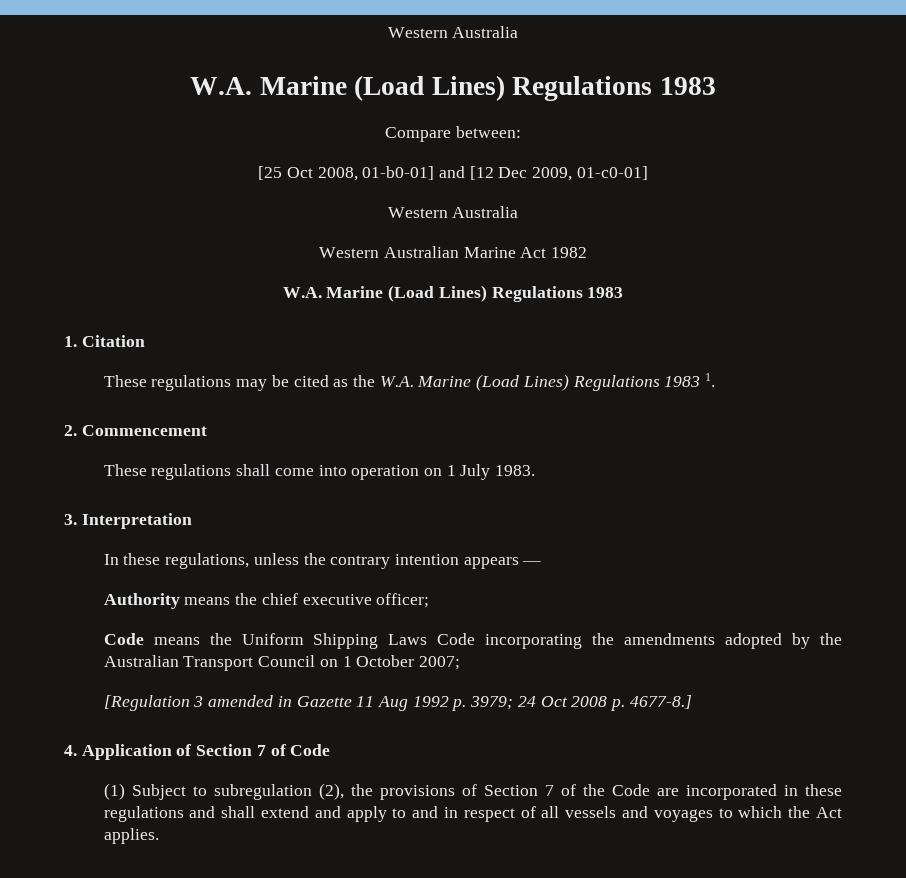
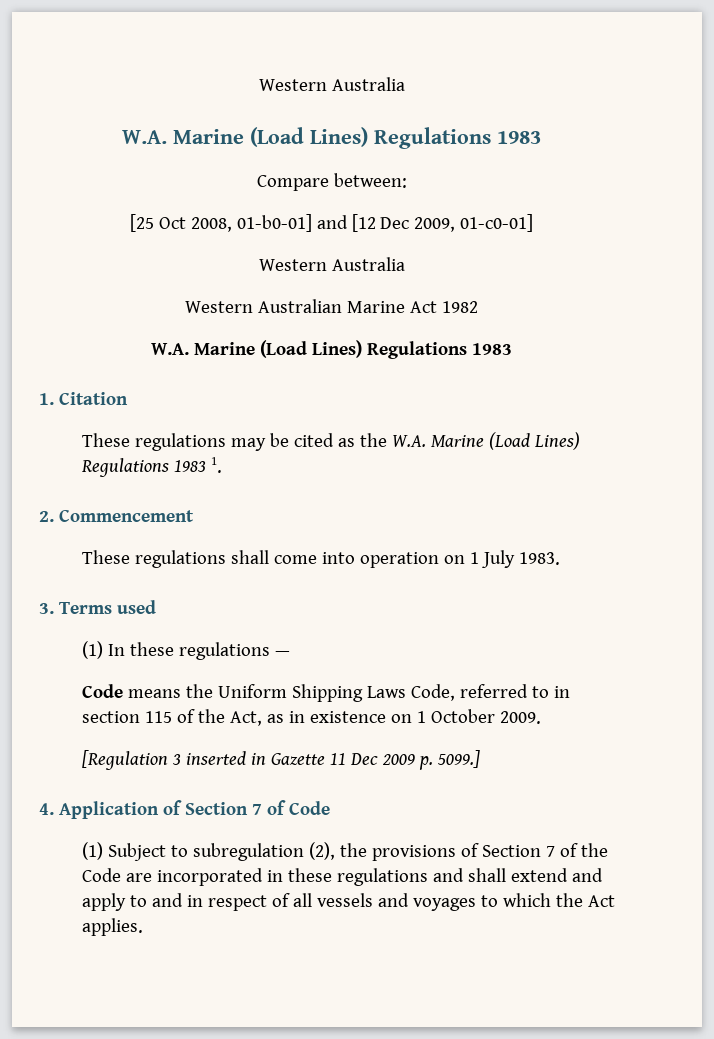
[81,513,192,529] [103,553,542,569] [103,593,430,609] Interpretation // In these regulations, unless the contrary intention appears — // Authority means the chief executive officer; -> [59,600,156,614] [81,641,290,660] Terms used // (1) In these regulations —
[437,633,843,649] [103,655,316,671] Code incorporating the amendments adopted by the Australian Transport Council -> [410,684,570,701] [81,709,386,726] Code, referred to in section 115 of the Act, as in existence
[419,656,461,670] 2007; -> [499,711,541,724] 2009.
[208,695,274,707] amended -> [185,751,246,765] inserted
[378,695,692,711] Aug 1992 p. 3979; 24 Oct 2008 p. 4677-8.] -> [349,750,480,770] Dec 2009 p. 5099.]

